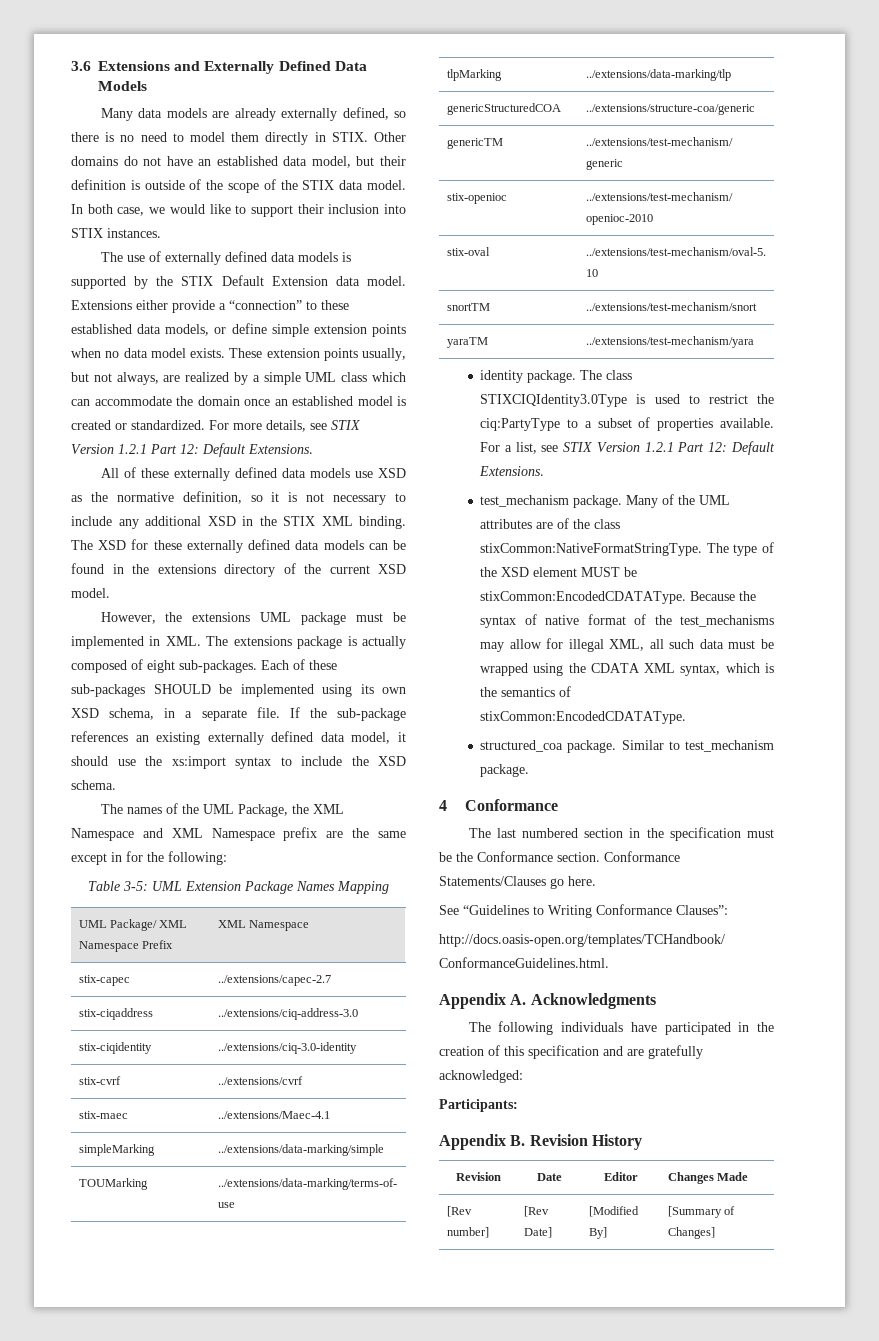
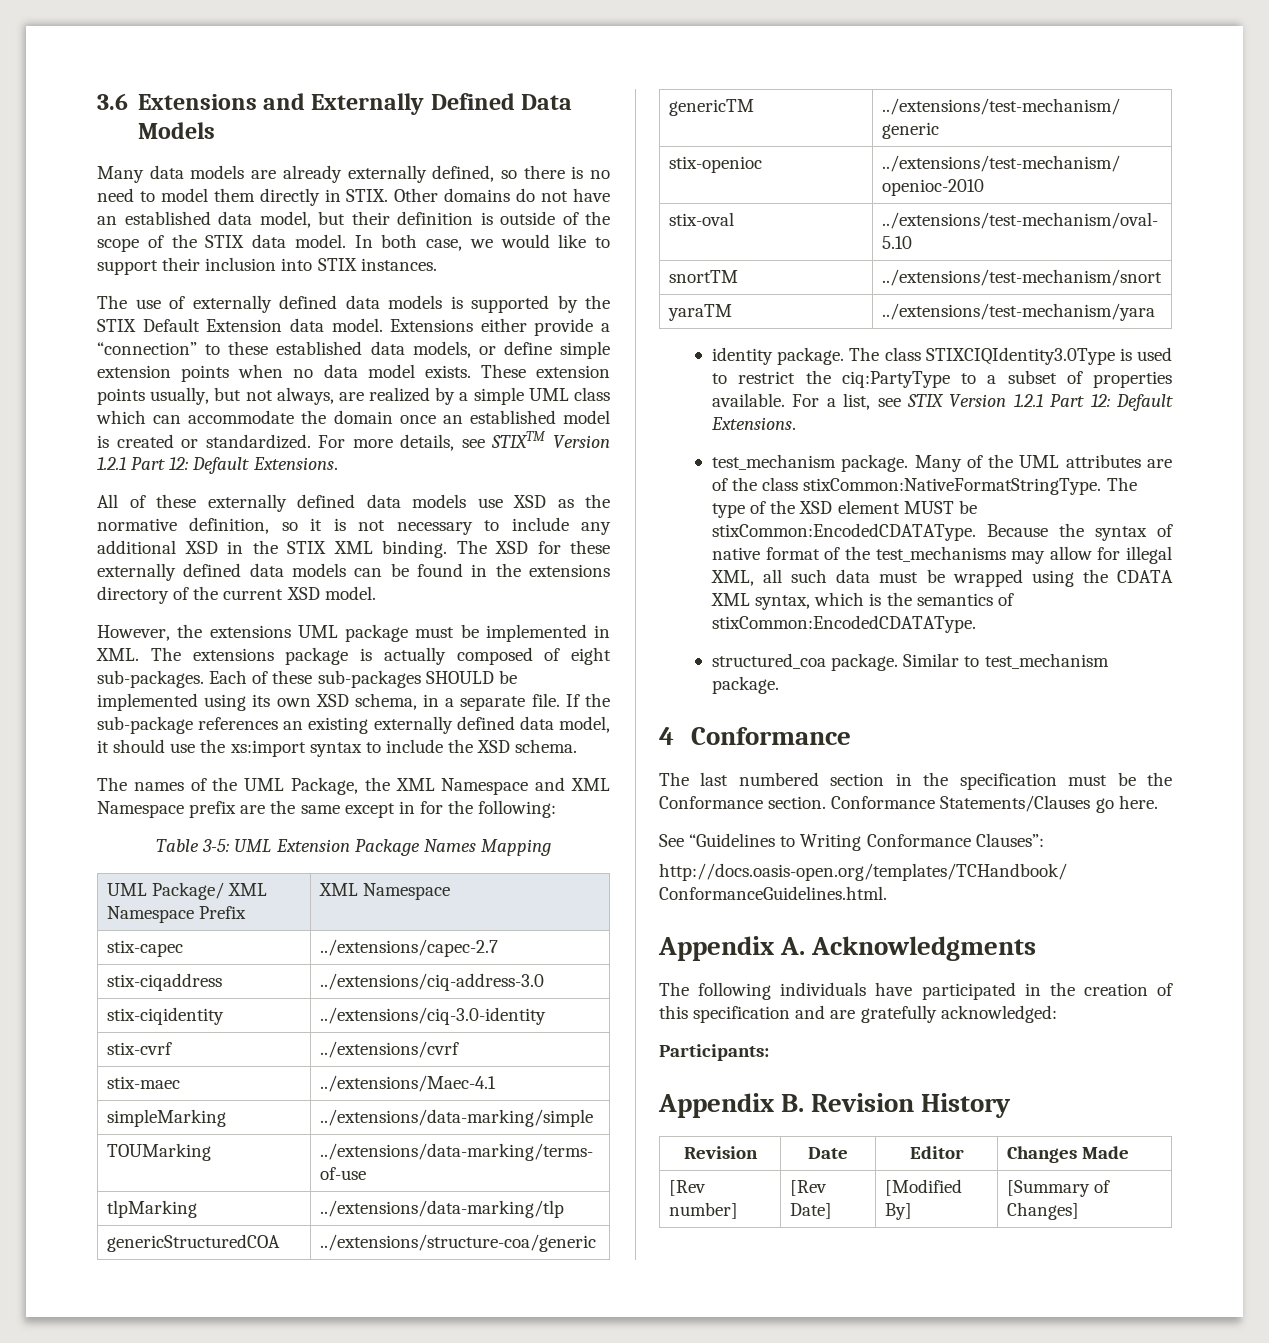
[331,420,360,430] STIX -> [491,431,547,448] STIXTM

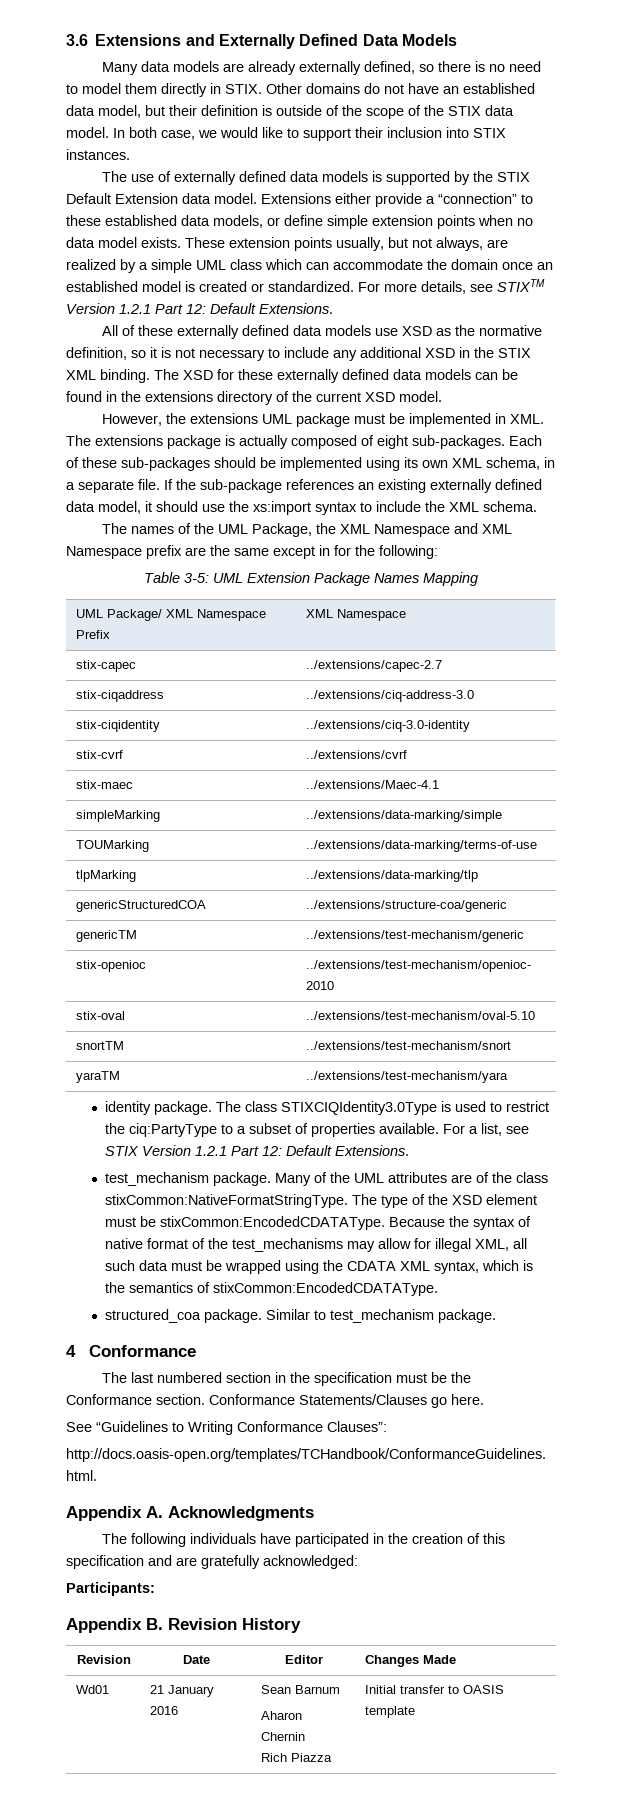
[425,671,494,684] SHOULD -> [214,457,256,468] should
[315,694,349,707] XSD -> [452,458,482,468] XML
[477,740,511,753] XSD -> [449,502,479,512] XML
[903,501,954,514] MUST -> [104,1217,136,1227] must
[669,1180,707,1196] [669,1202,739,1219] [790,1180,828,1196] [790,1203,833,1219] [885,1179,963,1196] [885,1203,913,1220] [1007,1180,1111,1197] [1007,1202,1080,1220] [Rev number] | [Rev Date] | [Modified By] | [Summary of Changes] -> [75,1685,109,1694] [149,1685,214,1697] [149,1706,178,1715] [260,1685,340,1694] [260,1711,302,1720] [260,1732,305,1741] [260,1753,332,1762] [364,1685,504,1694] [364,1706,415,1718] Wd01 | 21 January 2016 | Sean Barnum // Aharon Chernin // Rich Piazza | Initial transfer to OASIS template

